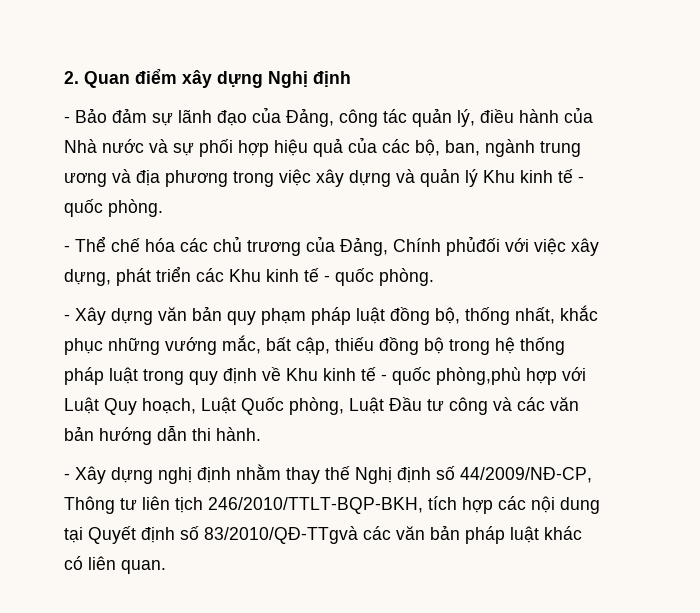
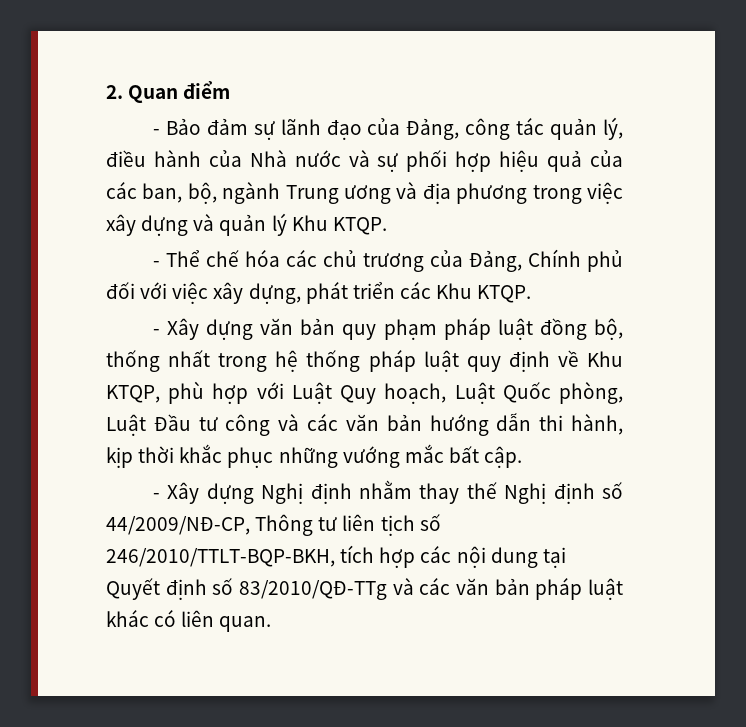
[182,70,351,88] xây dựng Nghị định -> (231, 90) none
[415,139,581,157] bộ, ban, ngành trung -> [142,182,339,204] ban, bộ, ngành Trung
[520,169,584,183] [64,199,163,217] kinh tế - quốc phòng. -> [332,217,387,235] KTQP.
[446,236,500,256] phủđối -> [587,250,624,272] [106,282,135,299] phủ đối
[266,268,434,286] kinh tế - quốc phòng. -> [477,285,532,303] KTQP.
[515,305,598,324] [64,335,444,355] nhất, khắc phục những vướng mắc, bất cập, thiếu đồng bộ -> [168,350,211,367] nhất
[143,369,184,385] trong -> (459, 361) none
[323,367,521,385] kinh tế - quốc phòng,phù -> [106,381,205,404] KTQP, phù
[216,427,261,441] [64,466,192,484] hành. // - Xây dựng nghị -> [571,414,623,435] [106,444,523,468] [152,482,304,504] hành, kịp thời khắc phục những vướng mắc bất cập. // - Xây dựng Nghị
(203, 505) none -> [419,514,441,531] số
[204,526,358,544] 83/2010/QĐ-TTgvà -> [238,578,414,600] 83/2010/QĐ-TTg và

